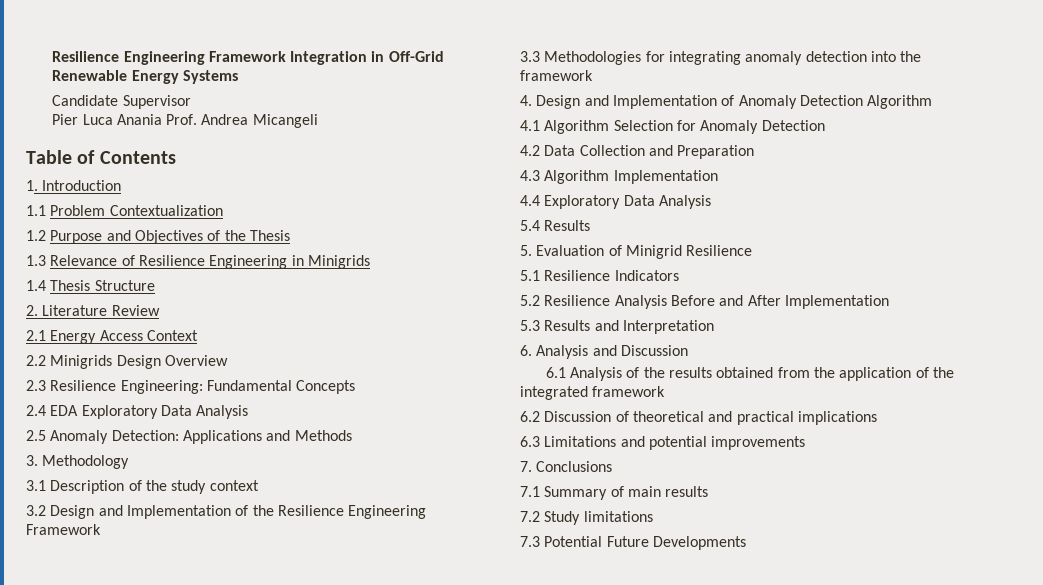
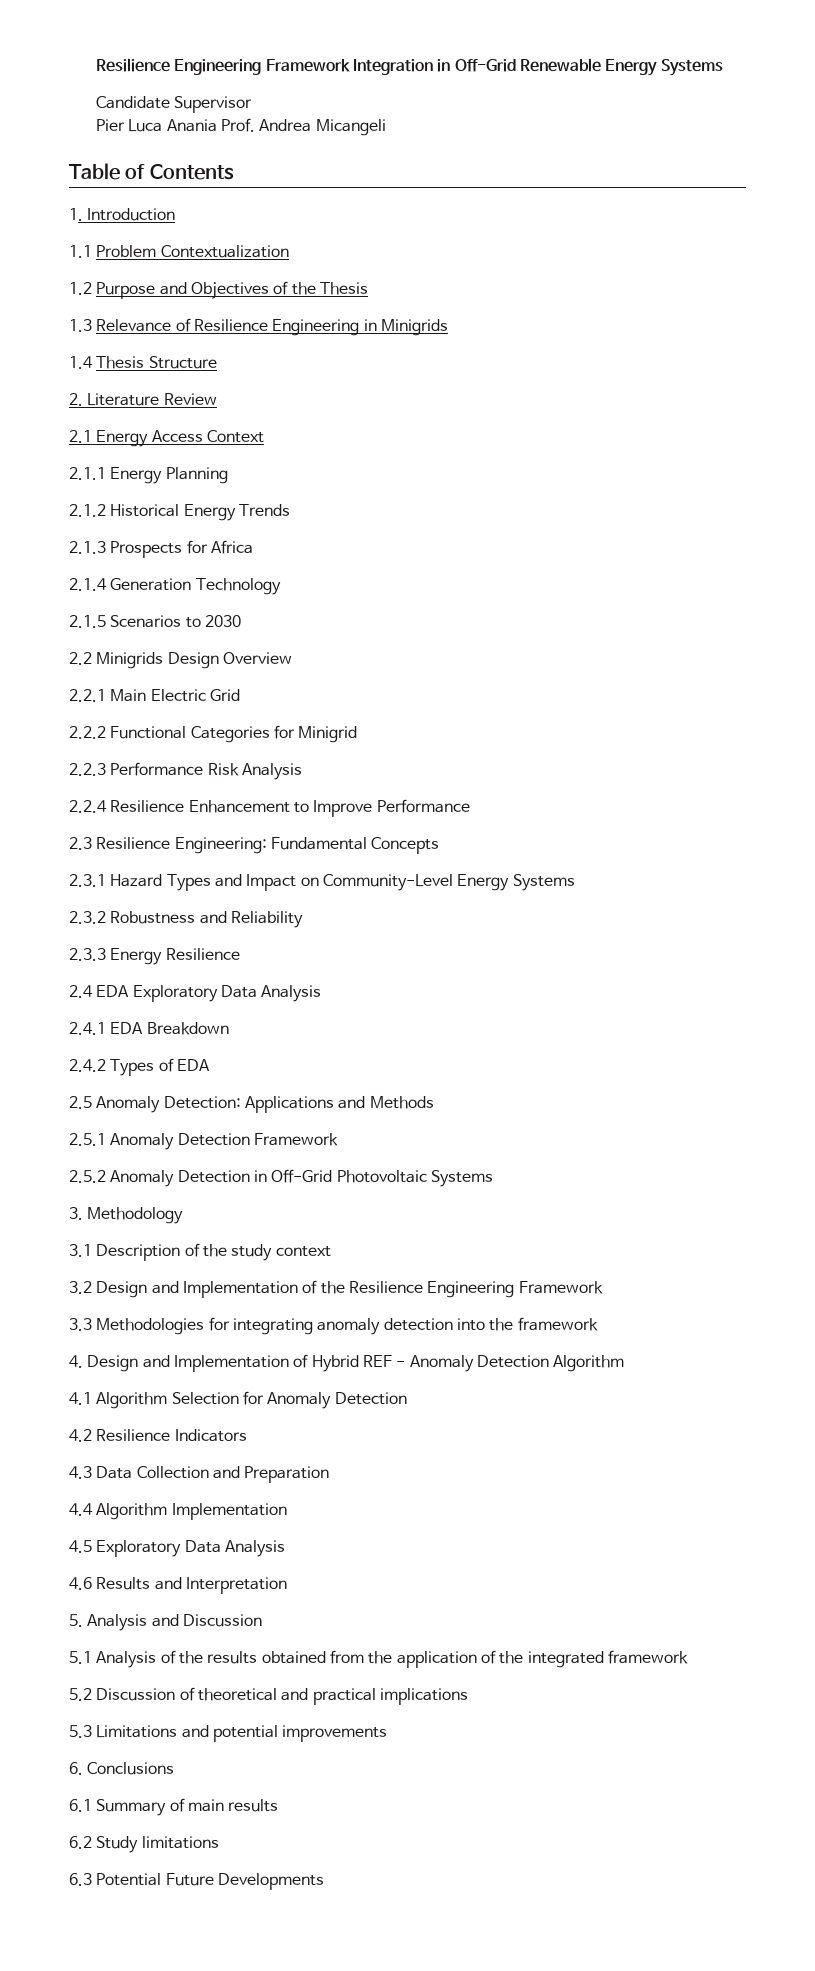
[26,355,228,369] 2.2 Minigrids Design Overview -> [69,467,228,484] [69,504,290,521] [69,540,253,558] [69,578,281,595] [69,615,241,628] [69,652,292,669] [69,689,240,702] [69,725,358,743] [69,762,302,780] [69,799,470,817] 2.1.1 Energy Planning // 2.1.2 Historical Energy Trends // 2.1.3 Prospects for Africa // 2.1.4 Generation Technology // 2.1.5 Scenarios to 2030 // 2.2 Minigrids Design Overview // 2.2.1 Main Electric Grid // 2.2.2 Functional Categories for Minigrid // 2.2.3 Performance Risk Analysis // 2.2.4 Resilience Enhancement to Improve Performance
(356, 387) none -> [69,874,575,891] [69,911,303,928] [69,948,240,965] // 2.3.1 Hazard Types and Impact on Community-Level Energy Systems // 2.3.2 Robustness and Reliability // 2.3.3 Energy Resilience
(249, 412) none -> [69,1022,229,1035] [69,1058,210,1076] // 2.4.1 EDA Breakdown // 2.4.2 Types of EDA
(352, 435) none -> [69,1133,338,1150] [69,1169,493,1187] // 2.5.1 Anomaly Detection Framework // 2.5.2 Anomaly Detection in Off-Grid Photovoltaic Systems
(735, 100) none -> [311,1355,406,1372] Hybrid REF -
(540, 150) none -> [96,1429,247,1442] [69,1466,92,1479] Resilience Indicators // 4.3
[520,170,540,181] 4.3 -> [69,1503,93,1516] 4.4
[520,195,711,209] [520,220,591,231] [520,245,753,259] [520,270,679,281] [520,295,889,309] [520,320,540,331] 4.4 Exploratory Data Analysis // 5.4 Results // 5. Evaluation of Minigrid Resilience // 5.1 Resilience Indicators // 5.2 Resilience Analysis Before and After Implementation // 5.3 -> [69,1540,285,1557] [69,1577,92,1590] 4.5 Exploratory Data Analysis // 4.6
[520,345,532,356] 6. -> [69,1614,83,1627] 5.
[545,367,566,378] 6.1 -> [69,1651,92,1664] 5.1
[520,411,540,422] 6.2 -> [69,1688,92,1701] 5.2
[520,436,540,447] 6.3 -> [69,1725,92,1738] 5.3
[520,461,532,472] 7. -> [69,1762,83,1775] 6.
[520,486,540,497] 7.1 -> [69,1799,92,1812] 6.1
[520,511,540,522] 7.2 -> [69,1836,92,1849] 6.2
[520,536,540,547] 7.3 -> [69,1873,92,1886] 6.3

